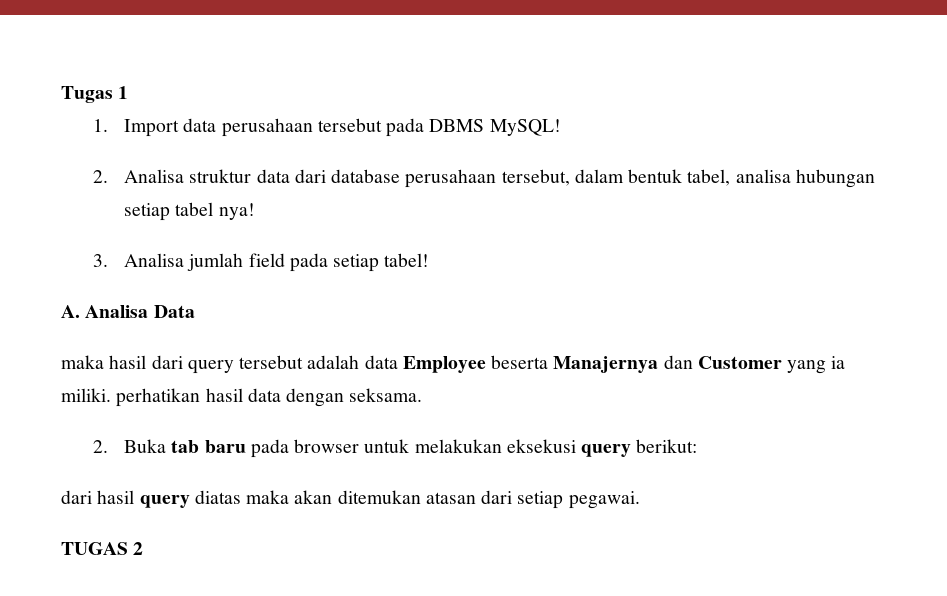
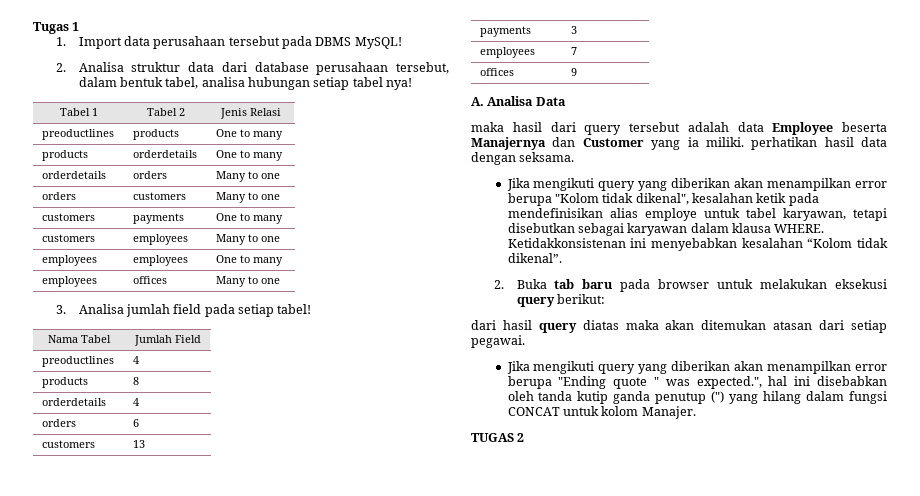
(255, 211) none -> [60,108,98,116] [147,108,185,116] [220,108,281,119] [42,129,115,140] [133,129,180,140] [216,129,284,140] [42,150,89,161] [133,150,198,158] [216,150,284,161] [42,171,107,179] [133,171,168,179] [216,171,281,182] [42,192,77,200] [133,192,187,200] [216,192,281,203] [42,213,96,221] [133,213,185,224] [216,213,284,224] [42,234,96,242] [133,234,189,245] [216,234,281,245] [42,255,98,266] [133,255,189,266] [216,255,284,266] [42,276,98,287] [133,276,168,284] [216,276,281,287] // Tabel 1 | Tabel 2 | Jenis Relasi // preoductlines | products | One to many // products | orderdetails | One to many // orderdetails | orders | Many to one // orders | customers | Many to one // customers | payments | One to many // customers | employees | Many to one // employees | employees | One to many // employees | offices | Many to one
(430, 260) none -> [48,335,111,343] [133,335,201,346] [42,356,115,367] [133,356,140,364] [42,377,89,388] [133,377,140,385] [42,398,107,406] [133,398,140,406] [42,419,77,427] [133,419,140,427] [42,440,96,448] [133,440,146,448] [480,26,532,37] [571,26,578,34] [480,47,536,58] [571,47,578,55] [480,68,515,76] [571,68,578,76] // Nama Tabel | Jumlah Field // preoductlines | 4 // products | 8 // orderdetails | 4 // orders | 6 // customers | 13 // payments | 3 // employees | 7 // offices | 9
(423, 395) none -> [506,178,887,191] [507,193,819,206] [507,208,887,221] [507,223,825,236] [507,238,888,251] [507,253,562,263] // Jika mengikuti query yang diberikan akan menampilkan error berupa "Kolom tidak dikenal", kesalahan ketik pada mendefinisikan alias employe untuk tabel karyawan, tetapi disebutkan sebagai karyawan dalam klausa WHERE. Ketidakkonsistenan ini menyebabkan kesalahan “Kolom tidak dikenal”.
(640, 500) none -> [506,361,887,374] [507,376,887,389] [507,391,887,404] [507,406,696,419] // Jika mengikuti query yang diberikan akan menampilkan error berupa "Ending quote " was expected.", hal ini disebabkan oleh tanda kutip ganda penutup (") yang hilang dalam fungsi CONCAT untuk kolom Manajer.

